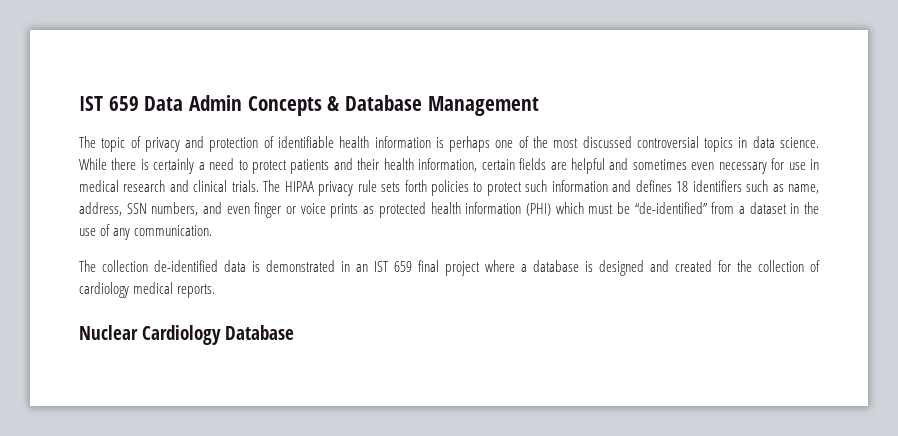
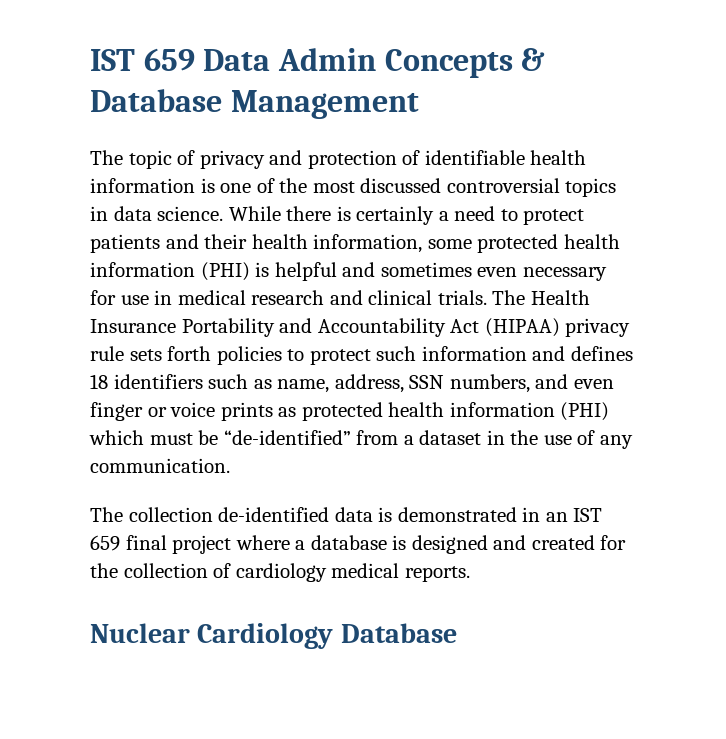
[449,136,491,152] perhaps -> (215, 185) none
[481,158,567,170] certain fields are -> [427,234,620,253] [90,262,270,281] some protected health information (PHI) is
[284,181,314,192] HIPAA -> [530,290,590,305] [90,318,560,337] Health Insurance Portability and Accountability Act (HIPAA)

